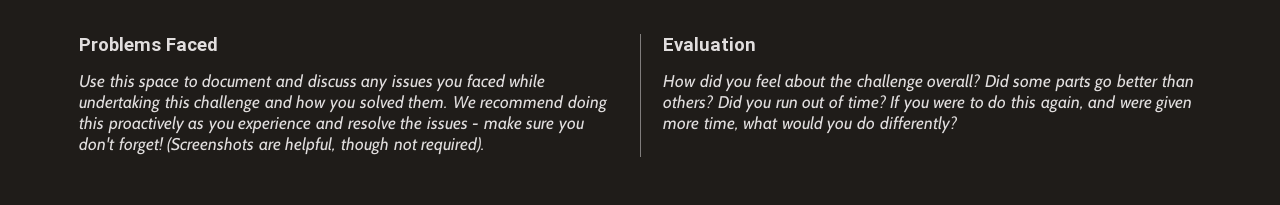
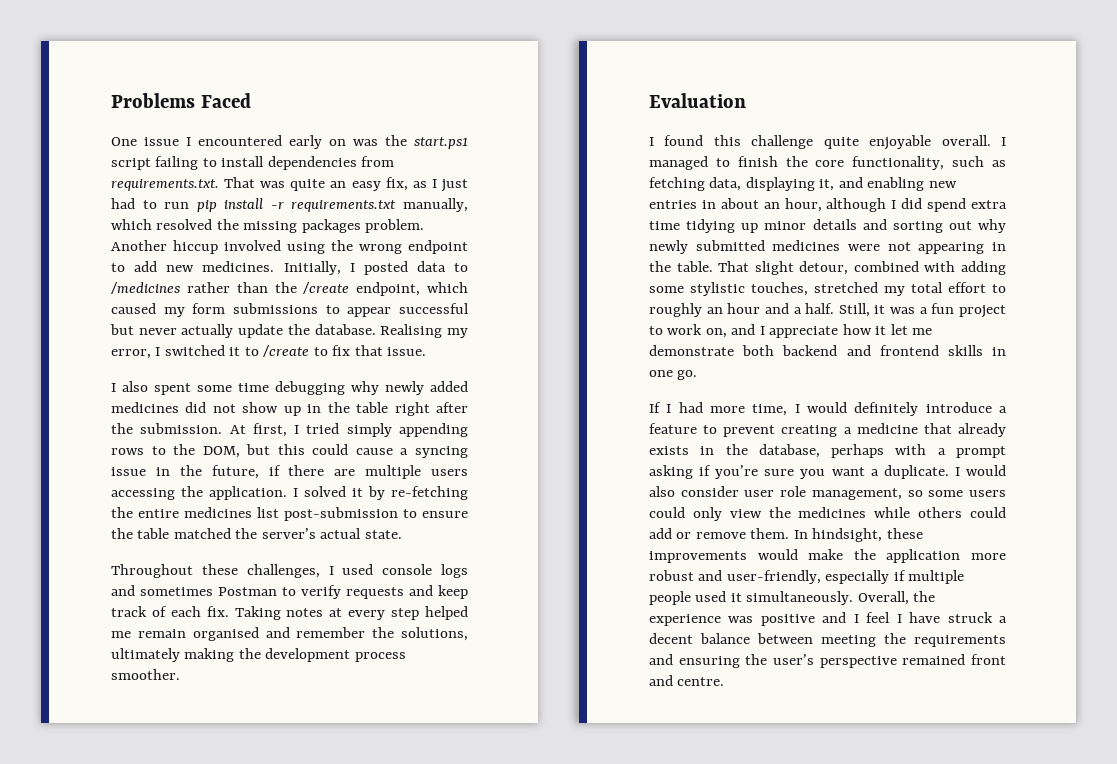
[79,74,546,92] [79,95,608,113] [79,116,585,134] [79,137,486,155] [663,37,756,51] [663,74,1194,92] [663,95,1193,113] [663,116,958,134] Use this space to document and discuss any issues you faced while undertaking this challenge and how you solved them. We recommend doing this proactively as you experience and resolve the issues - make sure you don't forget! (Screenshots are helpful, though not required). // Evaluation // How did you feel about the challenge overall? Did some parts go better than others? Did you run out of time? If you were to do this again, and were given more time, what would you do differently? -> [111,135,468,149] [111,156,395,170] [111,177,468,192] [111,198,468,212] [111,219,425,233] [111,240,468,254] [111,261,468,275] [111,282,468,296] [111,303,469,317] [110,324,468,338] [111,345,427,359] [111,381,468,395] [111,402,469,416] [111,423,468,437] [111,444,469,458] [111,465,468,479] [111,486,468,500] [111,507,468,521] [111,528,402,539] [111,564,468,578] [111,585,468,599] [111,606,468,620] [111,627,468,641] [111,648,406,662] [111,669,180,680] [649,93,746,108] [649,135,1006,150] [649,156,1006,170] [649,177,957,191] [649,198,1007,212] [649,219,1006,233] [649,240,1006,254] [649,261,1006,275] [649,282,1006,296] [649,303,1006,318] [649,324,933,338] [649,345,1006,356] [649,370,698,380] [649,402,1007,416] [649,423,1006,437] [649,444,1006,458] [649,465,1006,479] [649,486,1006,500] [649,507,1006,521] [649,528,923,542] [649,549,1006,563] [649,570,965,584] [649,591,936,605] [649,612,1007,626] [649,633,1006,647] [649,654,1006,668] [649,675,725,686] One issue I encountered early on was the start.ps1 script failing to install dependencies from requirements.txt. That was quite an easy fix, as I just had to run pip install -r requirements.txt manually, which resolved the missing packages problem. Another hiccup involved using the wrong endpoint to add new medicines. Initially, I posted data to /medicines rather than the /create endpoint, which caused my form submissions to appear successful but never actually update the database. Realising my error, I switched it to /create to fix that issue. // I also spent some time debugging why newly added medicines did not show up in the table right after the submission. At first, I tried simply appending rows to the DOM, but this could cause a syncing issue in the future, if there are multiple users accessing the application. I solved it by re-fetching the entire medicines list post-submission to ensure the table matched the server’s actual state. // Throughout these challenges, I used console logs and sometimes Postman to verify requests and keep track of each fix. Taking notes at every step helped me remain organised and remember the solutions, ultimately making the development process smoother. // Evaluation // I found this challenge quite enjoyable overall. I managed to finish the core functionality, such as fetching data, displaying it, and enabling new entries in about an hour, although I did spend extra time tidying up minor details and sorting out why newly submitted medicines were not appearing in the table. That slight detour, combined with adding some stylistic touches, stretched my total effort to roughly an hour and a half. Still, it was a fun project to work on, and I appreciate how it let me demonstrate both backend and frontend skills in one go. // If I had more time, I would definitely introduce a feature to prevent creating a medicine that already exists in the database, perhaps with a prompt asking if you’re sure you want a duplicate. I would also consider user role management, so some users could only view the medicines while others could add or remove them. In hindsight, these improvements would make the application more robust and user-friendly, especially if multiple people used it simultaneously. Overall, the experience was positive and I feel I have struck a decent balance between meeting the requirements and ensuring the user’s perspective remained front and centre.

